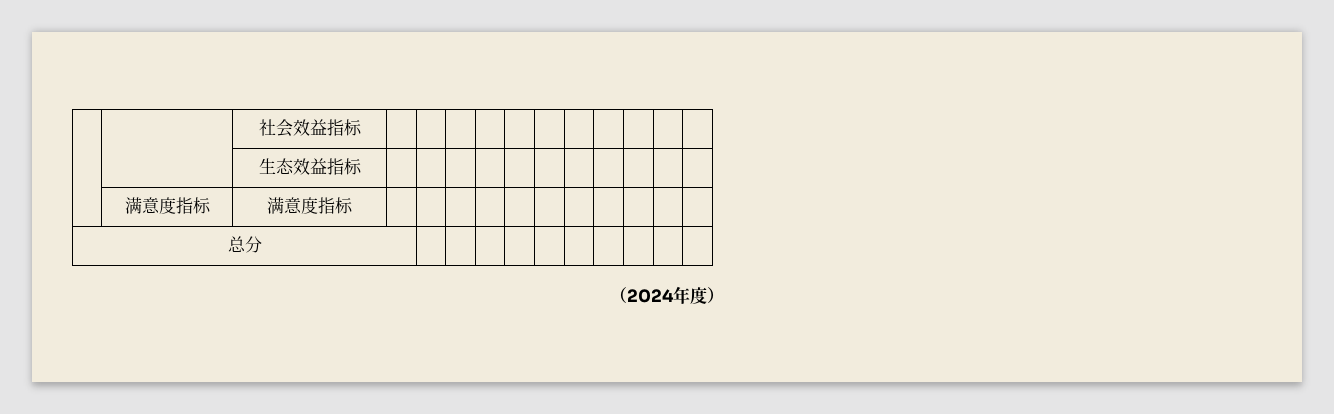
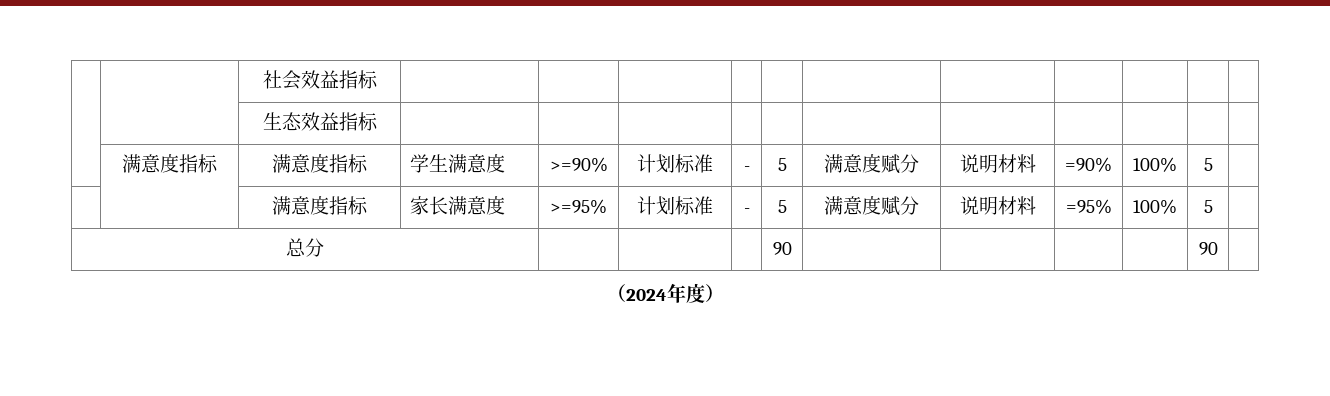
(353, 205) | | | | | | | | | -> [410,154,506,173] [549,157,608,172] [637,154,713,173] [743,166,750,171] [777,158,787,171] [824,154,919,174] [959,154,1036,173] [1065,157,1112,172] [1133,157,1177,172] [1203,158,1213,171] [272,196,368,215] [410,196,506,215] [550,199,607,214] [637,196,713,215] [743,208,750,213] [777,200,787,213] [824,196,919,216] [959,196,1036,215] [1065,199,1112,214] [1133,199,1177,214] [1203,200,1213,213] 学生满意度 | >=90% | 计划标准 | - | 5 | 满意度赋分 | 说明材料 | =90% | 100% | 5 | // | | 满意度指标 | 家长满意度 | >=95% | 计划标准 | - | 5 | 满意度赋分 | 说明材料 | =95% | 100% | 5
(262, 244) | | | | | -> [772,242,792,255] [1198,242,1218,255] 90 | | | | | 90

